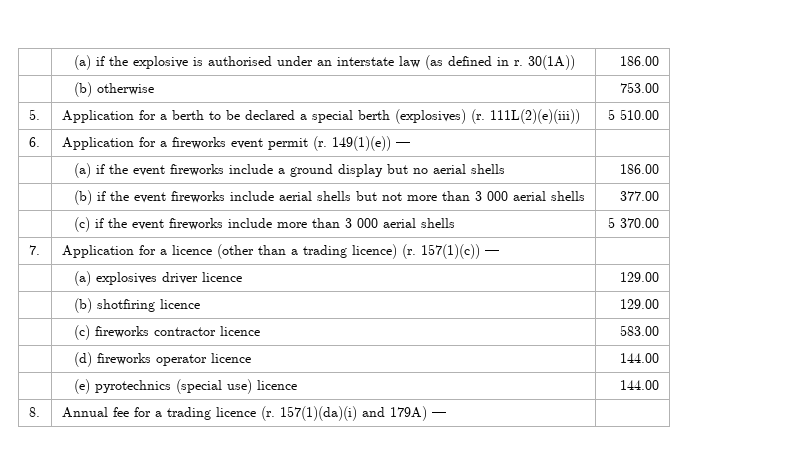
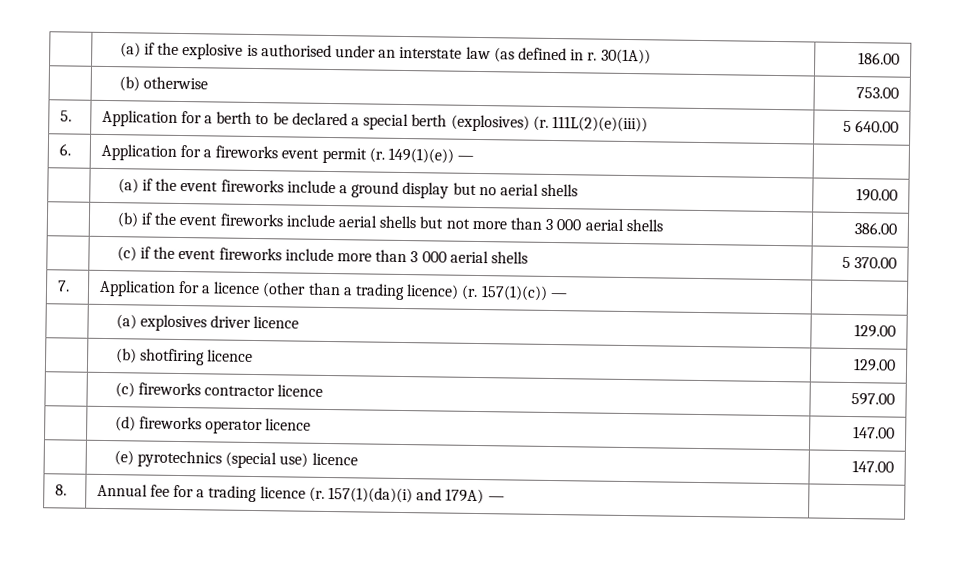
[620,109,660,120] 510.00 -> [855,120,900,133] 640.00
[620,164,660,174] 186.00 -> [856,188,899,202] 190.00
[620,191,660,201] 377.00 -> [854,222,898,235] 386.00
[620,325,660,336] 583.00 -> [851,393,896,406] 597.00
[620,353,660,363] 144.00 -> [853,426,896,439] 147.00
[620,380,660,390] 144.00 -> [852,460,895,473] 147.00

